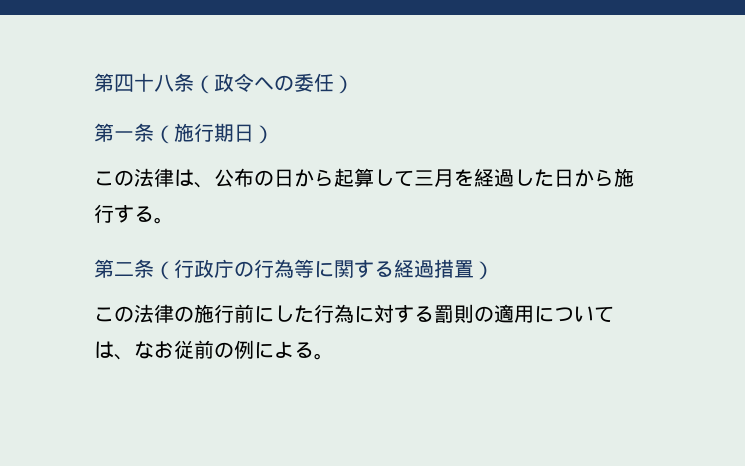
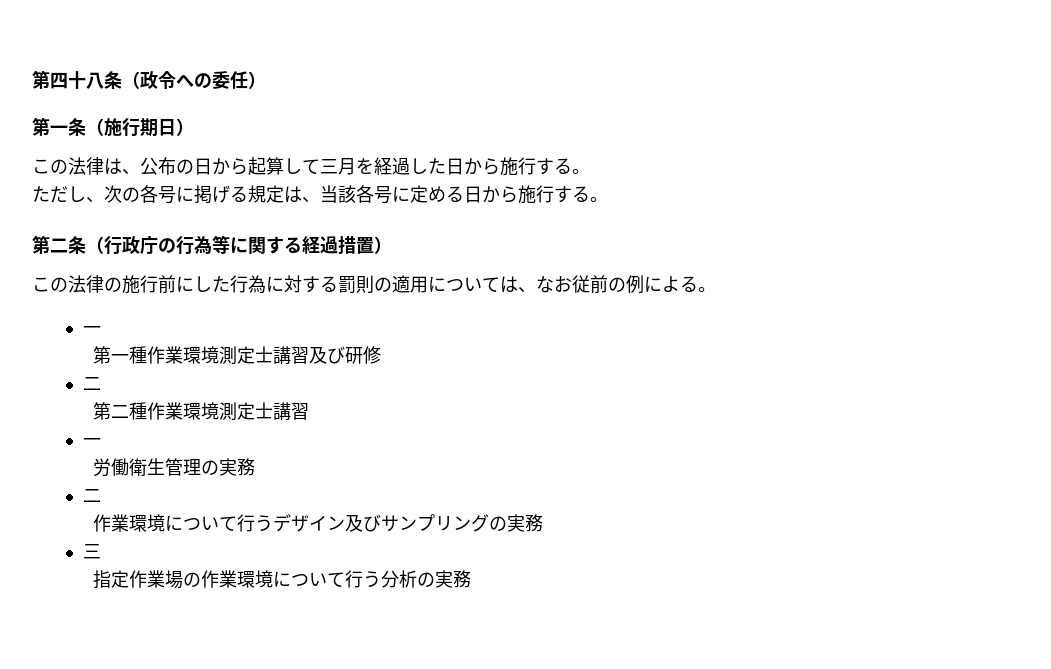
(174, 220) none -> [32,185,608,204] // ただし、次の各号に掲げる規定は、当該各号に定める日から施行する。
(334, 356) none -> [82,326,101,334] [93,346,382,365] [82,377,101,390] [93,402,310,421] [82,438,101,446] [93,458,256,477] [82,489,101,502] [93,514,544,532] [82,544,101,559] [93,570,472,589] // 一 // 第一種作業環境測定士講習及び研修 // 二 // 第二種作業環境測定士講習 // 一 // 労働衛生管理の実務 // 二 // 作業環境について行うデザイン及びサンプリングの実務 // 三 // 指定作業場の作業環境について行う分析の実務

